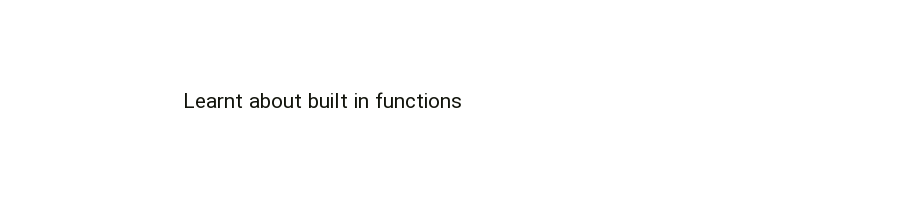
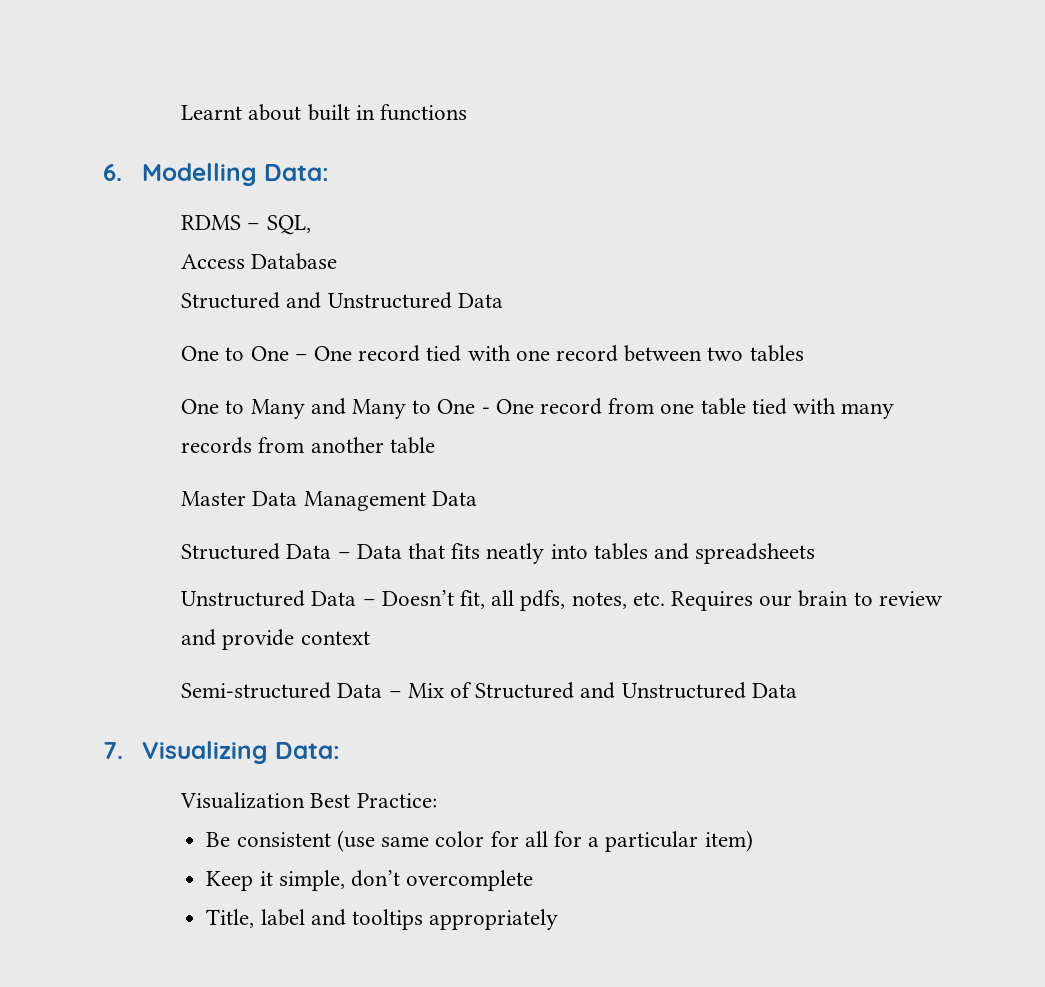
(463, 100) none -> [103,163,330,186] [181,215,311,235] [181,253,338,270] [181,292,503,309] [181,345,804,362] [181,398,895,419] [181,437,435,454] [181,491,477,511] [181,543,816,564] [181,590,943,611] [181,629,370,650] [181,682,797,699] [103,741,341,764] [180,792,437,809] [206,830,753,852] [206,870,534,891] [206,909,559,930] // 6. Modelling Data: // RDMS – SQL, // Access Database // Structured and Unstructured Data // One to One – One record tied with one record between two tables // One to Many and Many to One - One record from one table tied with many records from another table // Master Data Management Data // Structured Data – Data that fits neatly into tables and spreadsheets // Unstructured Data – Doesn’t fit, all pdfs, notes, etc. Requires our brain to review and provide context // Semi-structured Data – Mix of Structured and Unstructured Data // 7. Visualizing Data: // Visualization Best Practice: // Be consistent (use same color for all for a particular item) // Keep it simple, don’t overcomplete // Title, label and tooltips appropriately

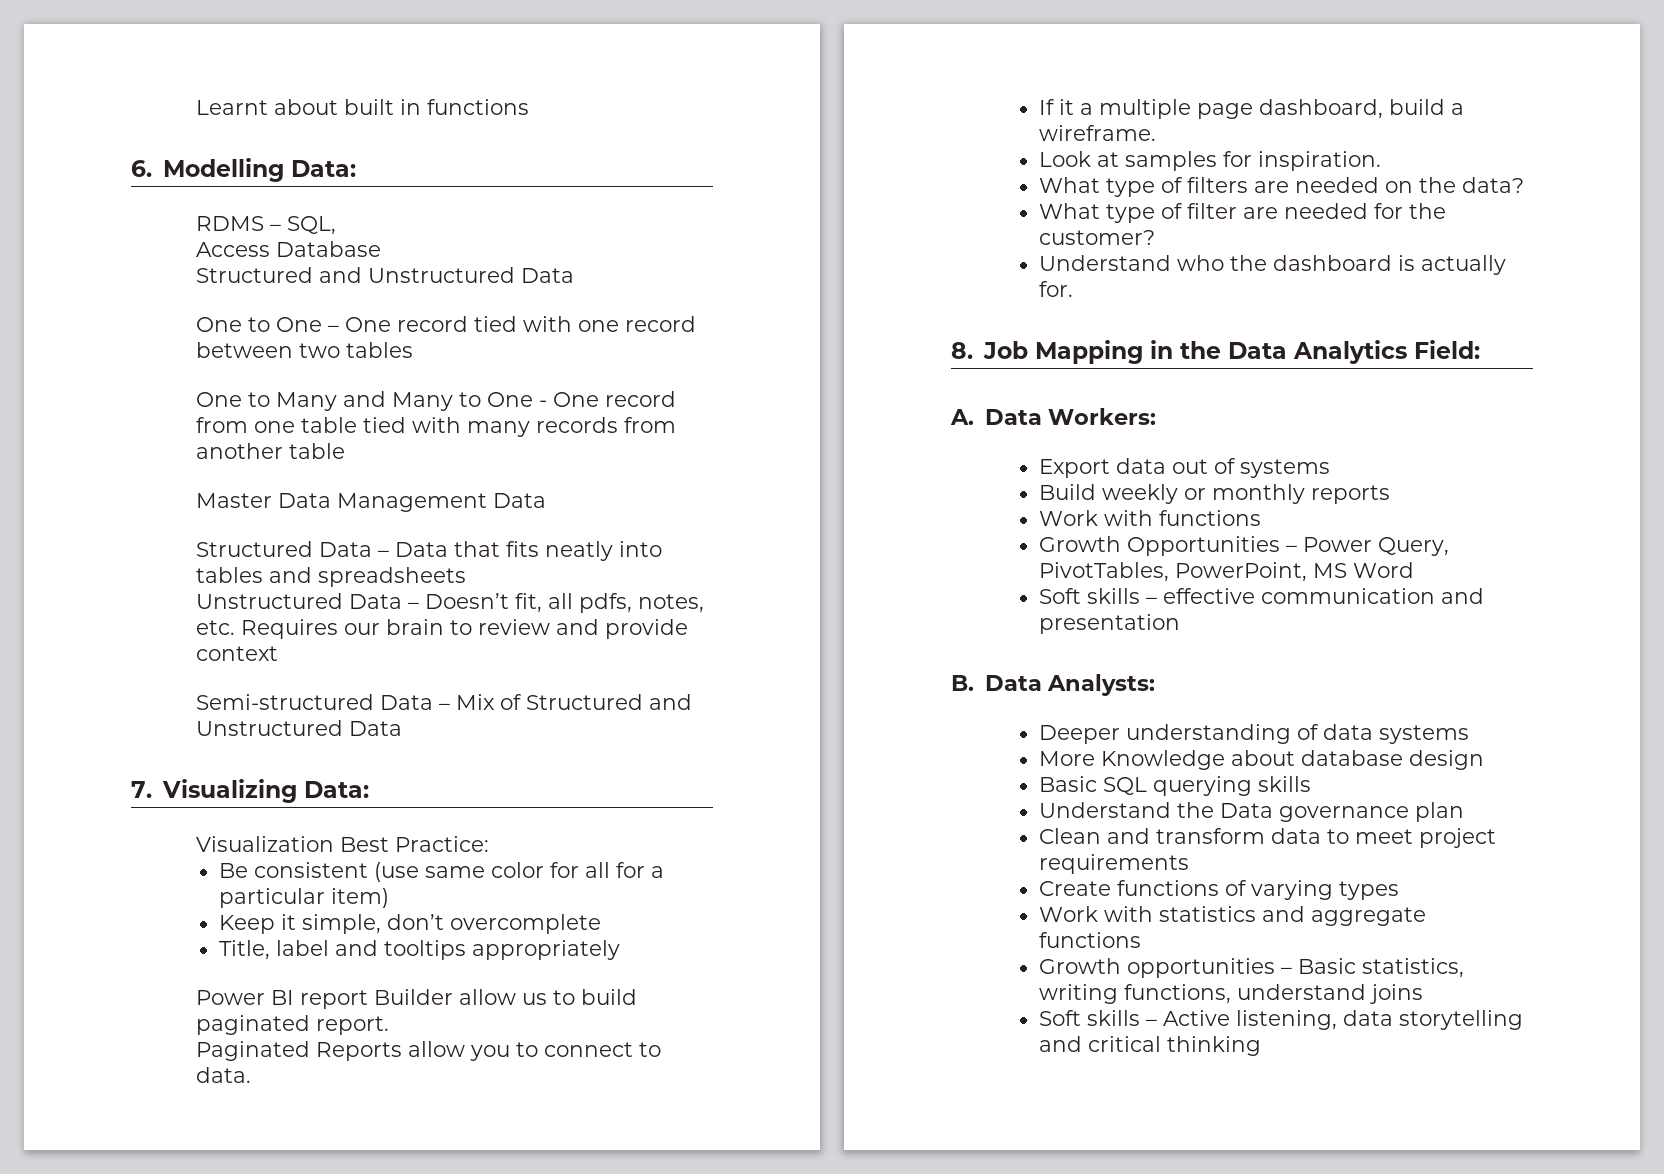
(559, 919) none -> [195,989,637,1009] [195,1015,389,1035] [195,1041,661,1061] [195,1067,251,1083] [1039,99,1465,119] [1039,125,1157,141] [1039,151,1382,171] [1039,177,1525,197] [1039,203,1447,223] [1039,230,1156,245] [1039,255,1507,275] [1039,281,1074,297] [951,340,1480,364] [950,408,1156,425] [1039,458,1331,478] [1039,484,1391,504] [1039,510,1262,526] [1039,536,1450,556] [1039,562,1415,582] [1039,588,1485,604] [1039,614,1181,634] [951,674,1155,696] [1039,724,1470,744] [1039,750,1485,770] [1039,776,1312,796] [1039,802,1465,822] [1039,828,1497,848] [1039,854,1190,874] [1039,880,1400,900] [1039,906,1427,926] [1039,932,1142,948] [1039,958,1465,978] [1039,984,1424,1004] [1039,1010,1524,1030] [1039,1036,1262,1056] // Power BI report Builder allow us to build paginated report. // Paginated Reports allow you to connect to data. // If it a multiple page dashboard, build a wireframe. // Look at samples for inspiration. // What type of filters are needed on the data? // What type of filter are needed for the customer? // Understand who the dashboard is actually for. // 8. Job Mapping in the Data Analytics Field: // A. Data Workers: // Export data out of systems // Build weekly or monthly reports // Work with functions // Growth Opportunities – Power Query, PivotTables, PowerPoint, MS Word // Soft skills – effective communication and presentation // B. Data Analysts: // Deeper understanding of data systems // More Knowledge about database design // Basic SQL querying skills // Understand the Data governance plan // Clean and transform data to meet project requirements // Create functions of varying types // Work with statistics and aggregate functions // Growth opportunities – Basic statistics, writing functions, understand joins // Soft skills – Active listening, data storytelling and critical thinking

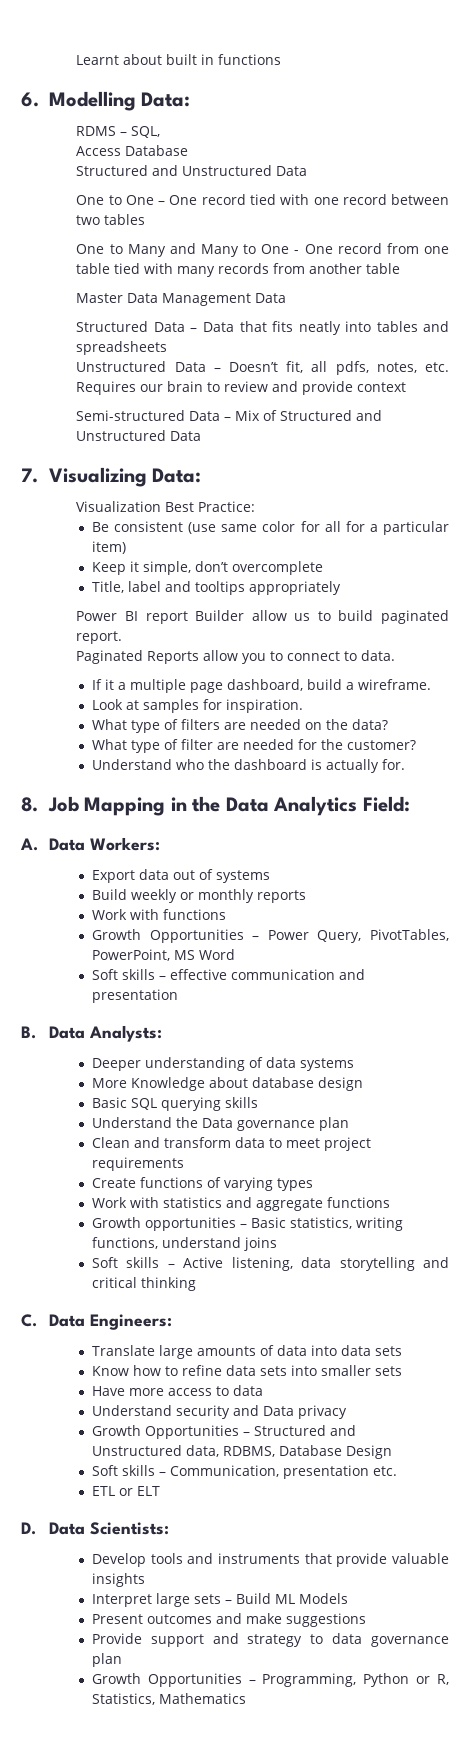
(1262, 1046) none -> [21,1314,172,1330] [91,1345,402,1359] [91,1365,402,1376] [91,1385,263,1396] [91,1405,347,1419] [91,1425,356,1439] [91,1445,392,1459] [91,1465,397,1479] [91,1486,160,1496] [21,1522,169,1535] [91,1553,449,1567] [91,1573,145,1587] [91,1593,348,1607] [91,1613,366,1627] [91,1633,449,1647] [91,1653,122,1667] [91,1673,449,1687] [91,1693,246,1705] // C. Data Engineers: // Translate large amounts of data into data sets // Know how to refine data sets into smaller sets // Have more access to data // Understand security and Data privacy // Growth Opportunities – Structured and Unstructured data, RDBMS, Database Design // Soft skills – Communication, presentation etc. // ETL or ELT // D. Data Scientists: // Develop tools and instruments that provide valuable insights // Interpret large sets – Build ML Models // Present outcomes and make suggestions // Provide support and strategy to data governance plan // Growth Opportunities – Programming, Python or R, Statistics, Mathematics

